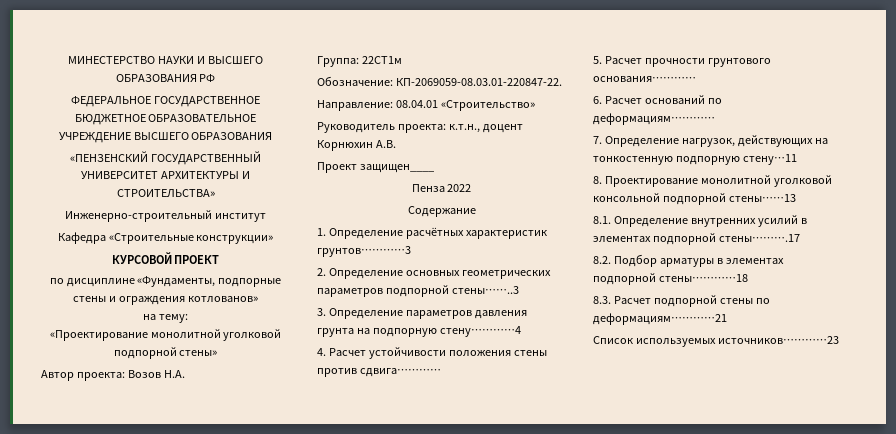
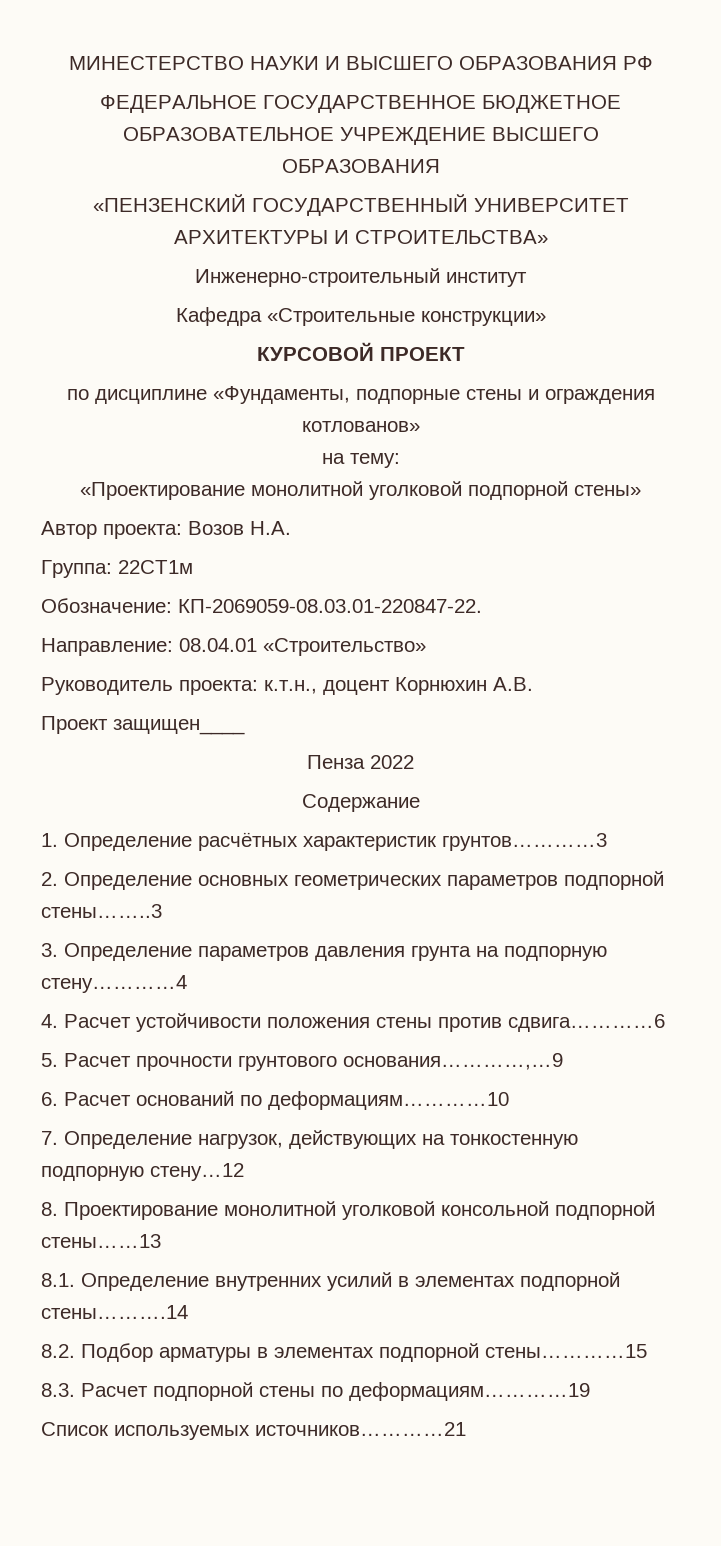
[359,368,441,377] сдвига………… -> [508,1014,665,1032] сдвига…………6
[593,76,696,82] основания………… -> [343,1053,563,1070] основания…………,…9
[593,113,715,125] деформациям………… -> [268,1091,509,1110] деформациям…………10
[742,154,797,165] стену…11 -> [150,1163,244,1181] стену…12
[718,234,800,242] стены……….17 -> [41,1305,188,1319] стены……….14
[658,274,748,282] стены…………18 -> [485,1344,647,1358] стены…………15
[593,313,727,325] деформациям…………21 -> [349,1382,590,1401] деформациям…………19
[717,336,839,344] источников…………23 -> [255,1422,466,1436] источников…………21

